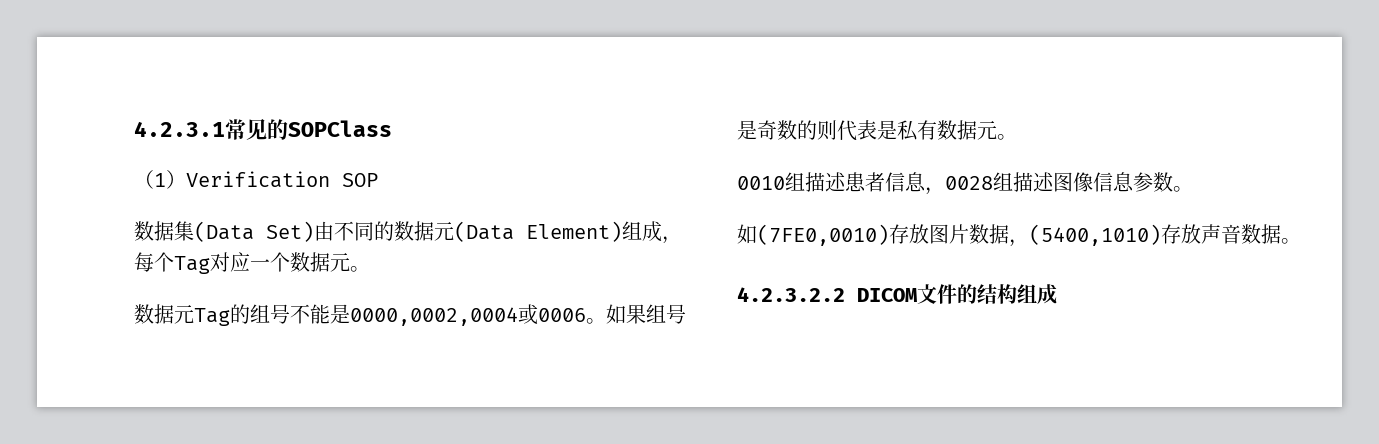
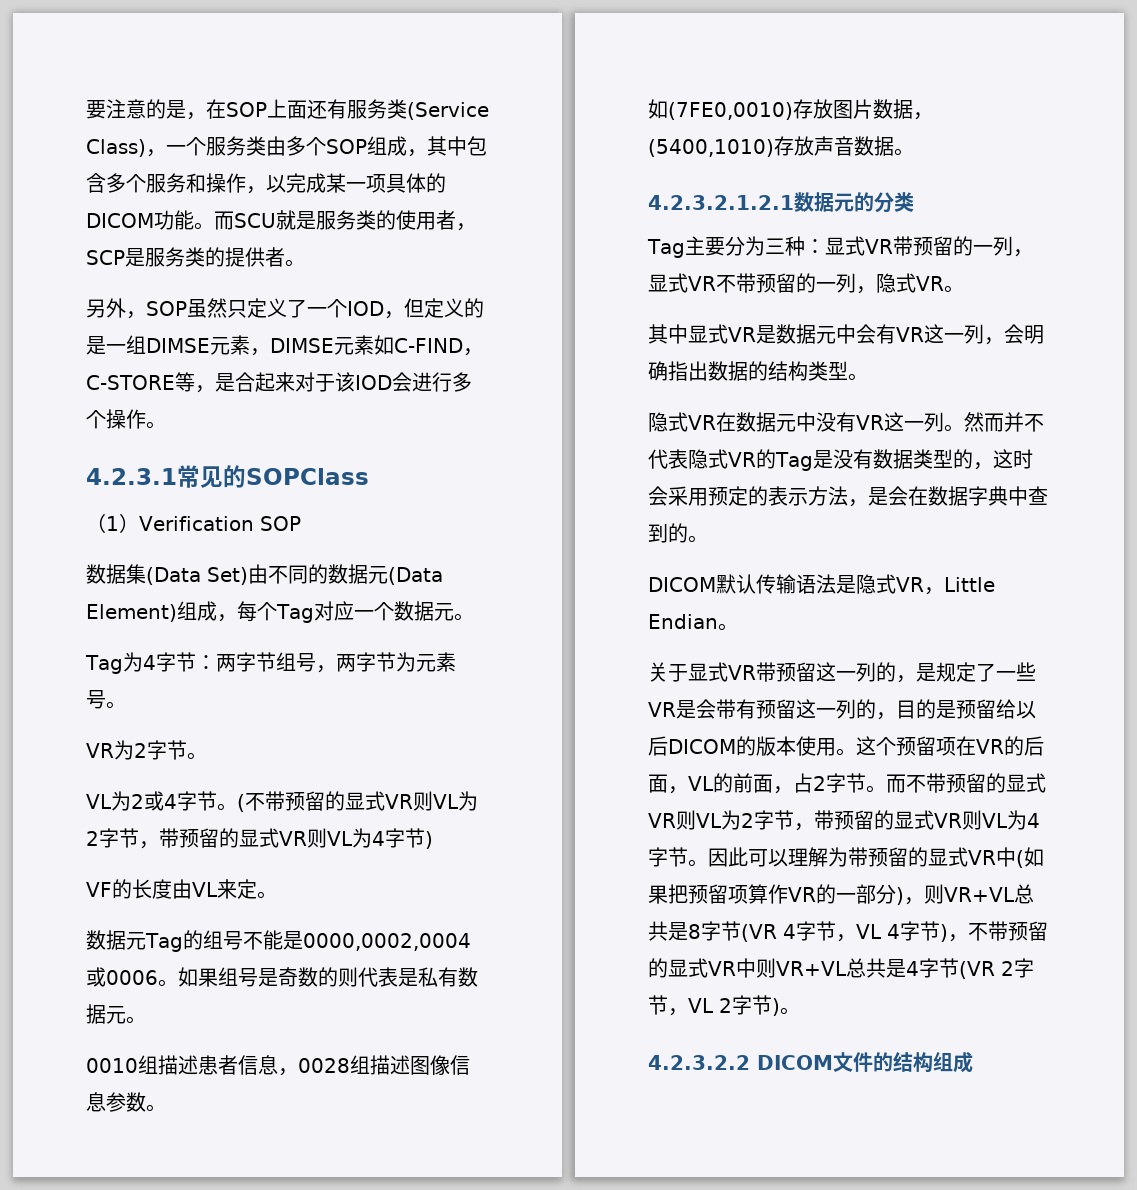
(134, 129) none -> [86,99,489,120] [86,136,487,157] [86,173,446,194] [86,210,476,231] [86,247,305,267] [86,298,484,319] [86,335,483,356] [86,372,472,393] [86,409,166,429] 要注意的是，在SOP上面还有服务类(Service Class)，一个服务类由多个SOP组成，其中包含多个服务和操作，以完成某一项具体的DICOM功能。而SCU就是服务类的使用者，SCP是服务类的提供者。 // 另外，SOP虽然只定义了一个IOD，但定义的是一组DIMSE元素，DIMSE元素如C-FIND，C-STORE等，是合起来对于该IOD会进行多个操作。 //
(370, 269) none -> [85,652,456,674] [86,690,126,709] [86,740,207,760] [86,791,478,812] [86,828,433,849] [86,879,277,899] // Tag为4字节：两字节组号，两字节为元素号。 // VR为2字节。 // VL为2或4字节。(不带预留的显式VR则VL为2字节，带预留的显式VR则VL为4字节) // VF的长度由VL来定。
(1301, 241) none -> [648,192,914,213] [647,236,1033,258] [648,273,964,294] [648,324,1044,345] [648,361,868,381] [648,412,1044,432] [648,449,1033,471] [648,486,1048,507] [648,523,708,543] [648,574,995,595] [648,614,738,631] [648,662,1036,683] [648,699,1036,720] [648,736,1044,756] [648,773,1046,794] [648,810,1040,831] [648,847,1044,868] [648,884,1034,905] [648,921,1048,942] [648,958,1034,979] [648,995,800,1016] // 4.2.3.2.1.2.1数据元的分类 // Tag主要分为三种：显式VR带预留的一列，显式VR不带预留的一列，隐式VR。 // 其中显式VR是数据元中会有VR这一列，会明确指出数据的结构类型。 // 隐式VR在数据元中没有VR这一列。然而并不代表隐式VR的Tag是没有数据类型的，这时会采用预定的表示方法，是会在数据字典中查到的。 // DICOM默认传输语法是隐式VR，Little Endian。 // 关于显式VR带预留这一列的，是规定了一些VR是会带有预留这一列的，目的是预留给以后DICOM的版本使用。这个预留项在VR的后面，VL的前面，占2字节。而不带预留的显式VR则VL为2字节，带预留的显式VR则VL为4字节。因此可以理解为带预留的显式VR中(如果把预留项算作VR的一部分)，则VR+VL总共是8字节(VR 4字节，VL 4字节)，不带预留的显式VR中则VR+VL总共是4字节(VR 2字节，VL 2字节)。

